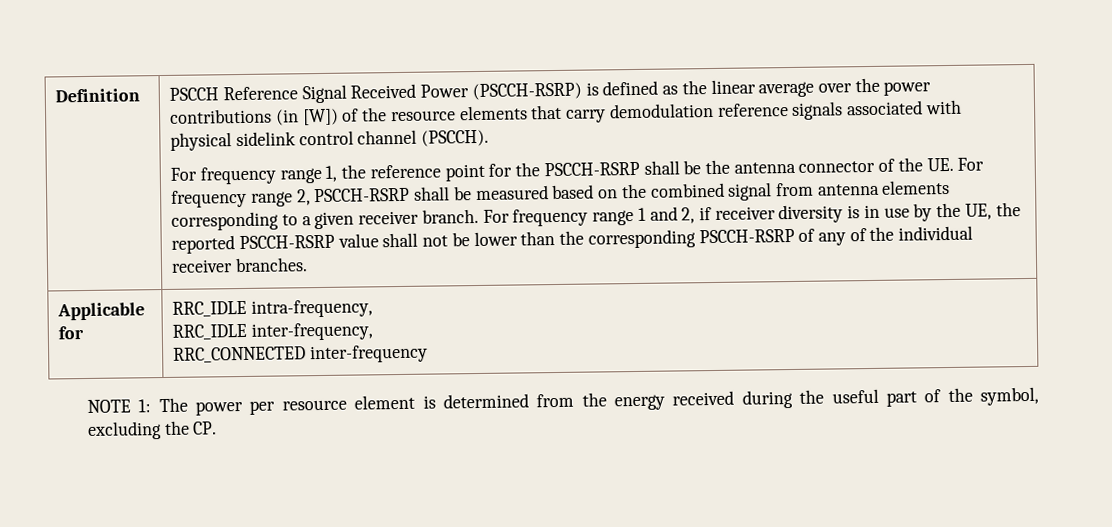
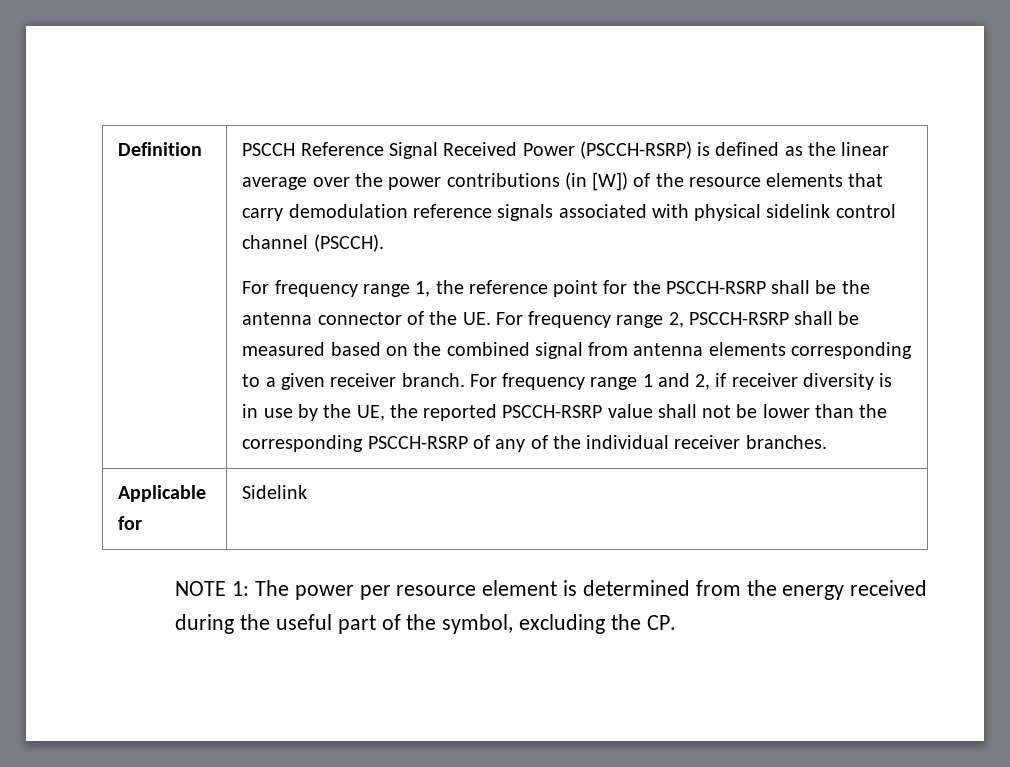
[172,299,374,318] [172,322,374,341] [173,344,429,364] RRC_IDLE intra-frequency, // RRC_IDLE inter-frequency, // RRC_CONNECTED inter-frequency -> [242,485,308,499] Sidelink

